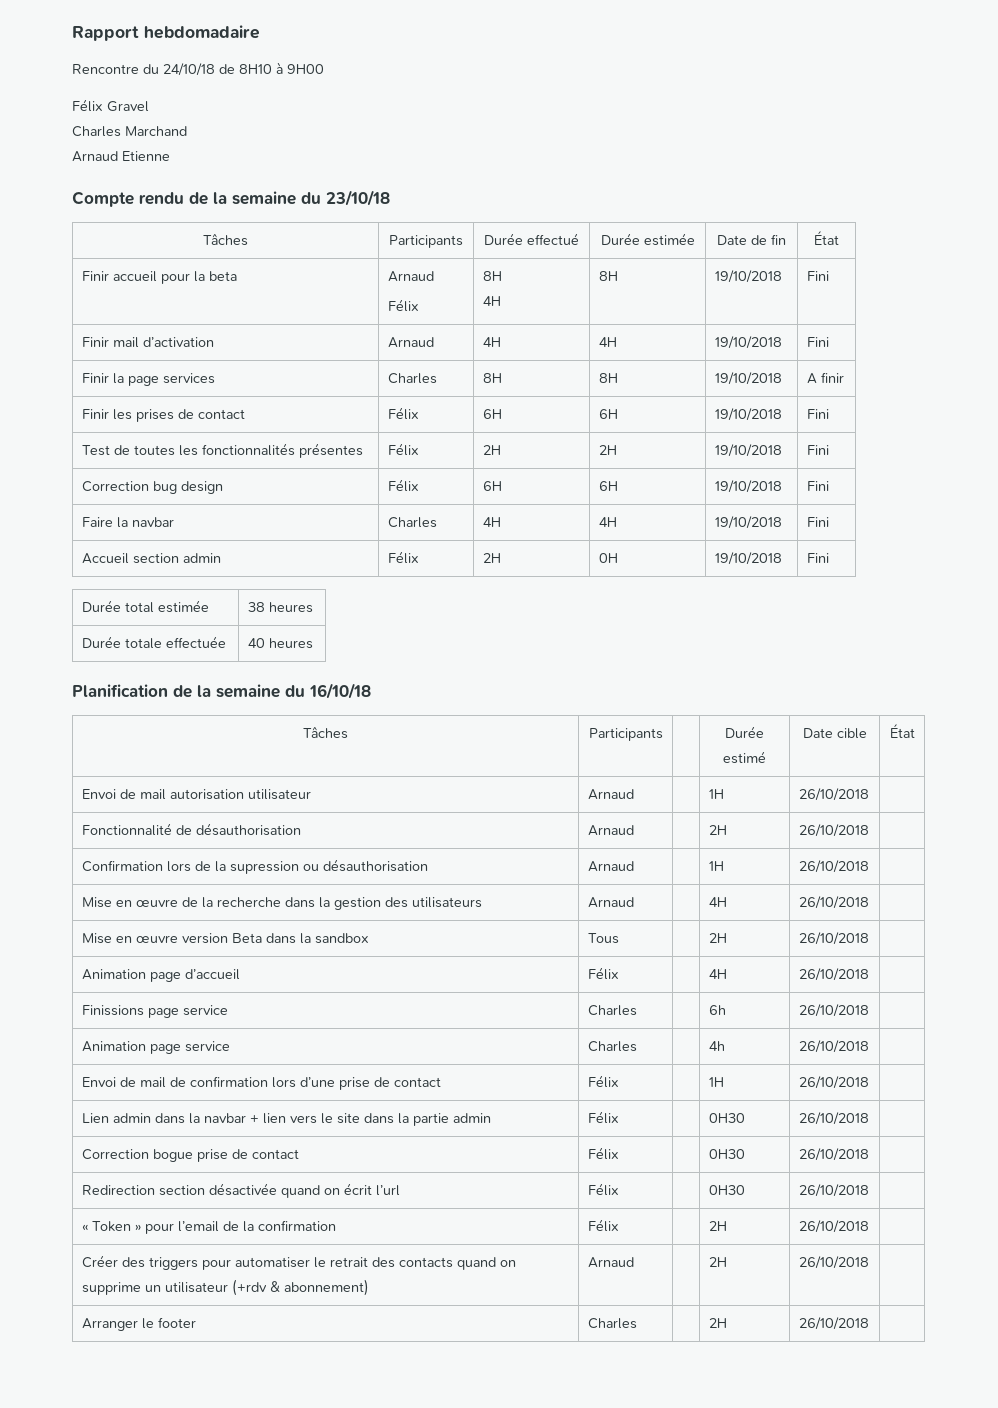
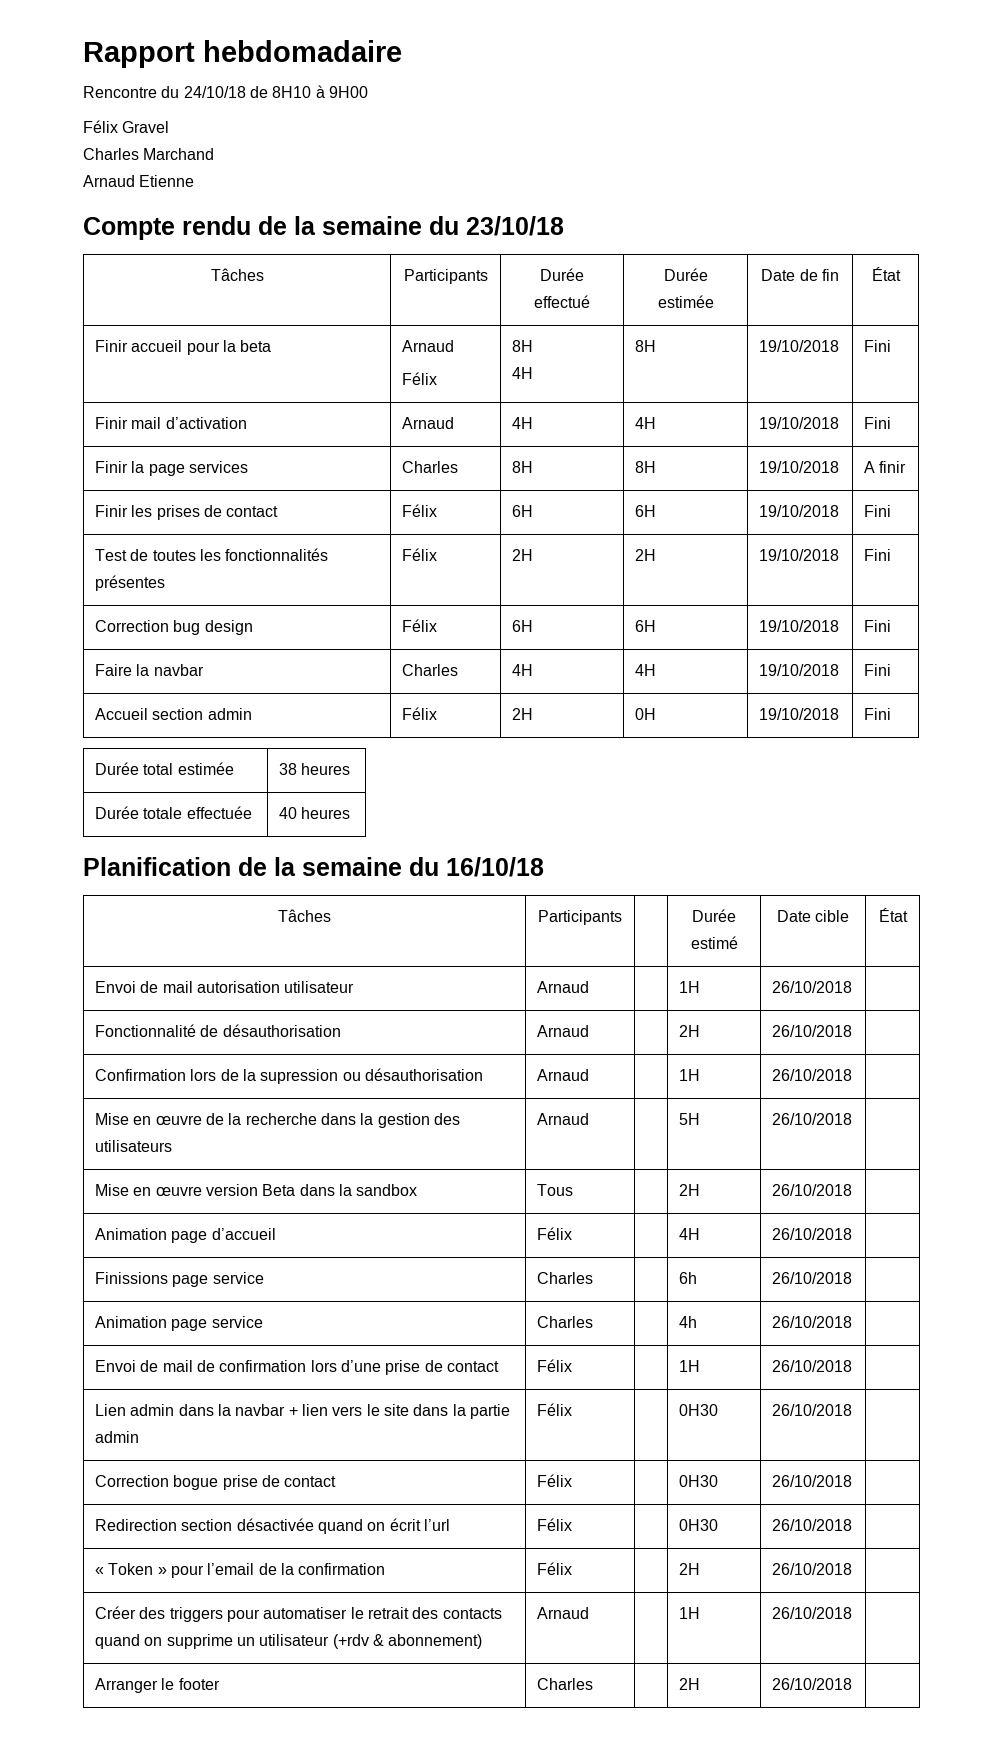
[708,897,727,907] 4H -> [679,1113,701,1125] 5H
[708,1257,727,1267] 2H -> [679,1607,701,1619] 1H

